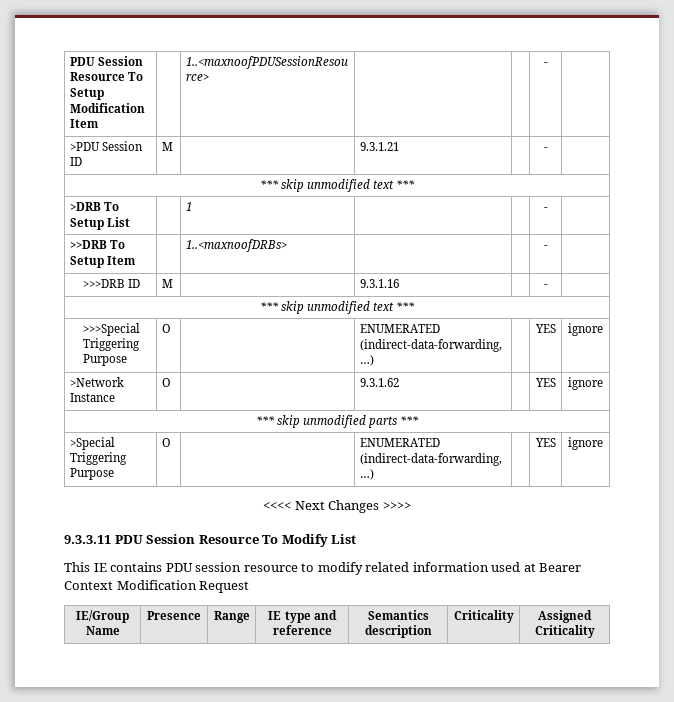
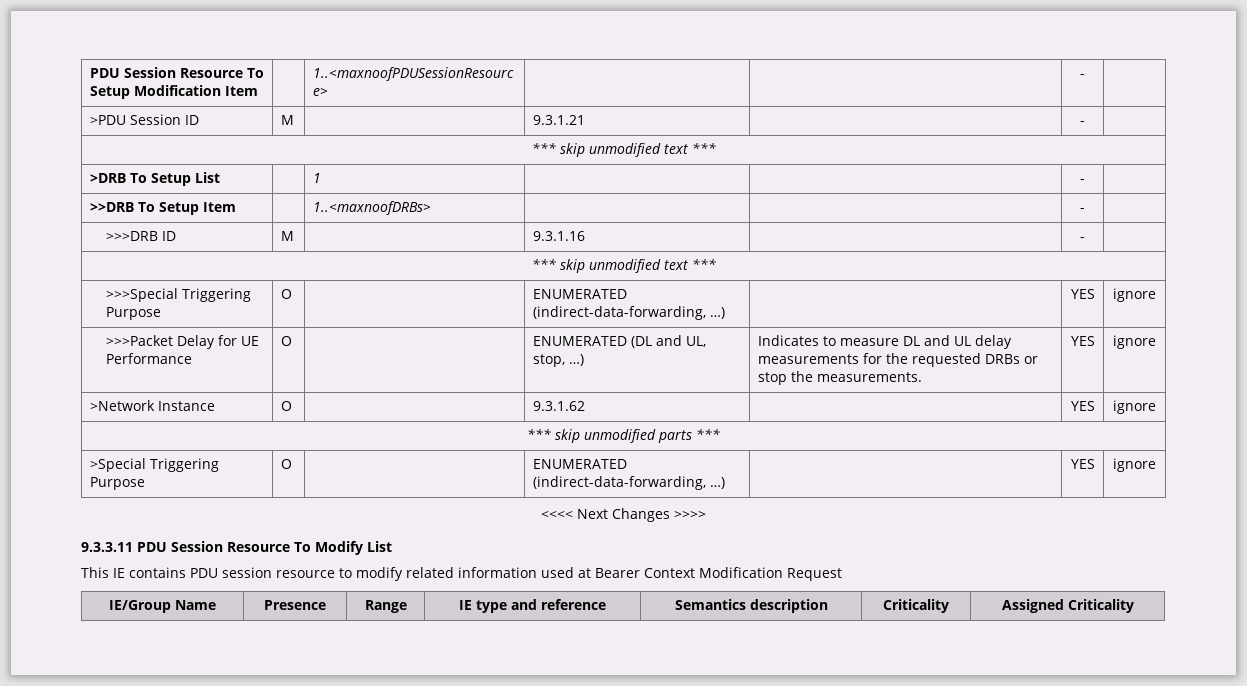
(603, 329) none -> [105,335,259,349] [105,353,192,364] [280,336,292,346] [532,335,706,348] [532,354,584,367] [757,335,1012,349] [757,353,1038,367] [757,371,922,385] [1070,336,1095,346] [1113,335,1156,349] // >>>Packet Delay for UE Performance | O | | ENUMERATED (DL and UL, stop, …) | Indicates to measure DL and UL delay measurements for the requested DRBs or stop the measurements. | YES | ignore

